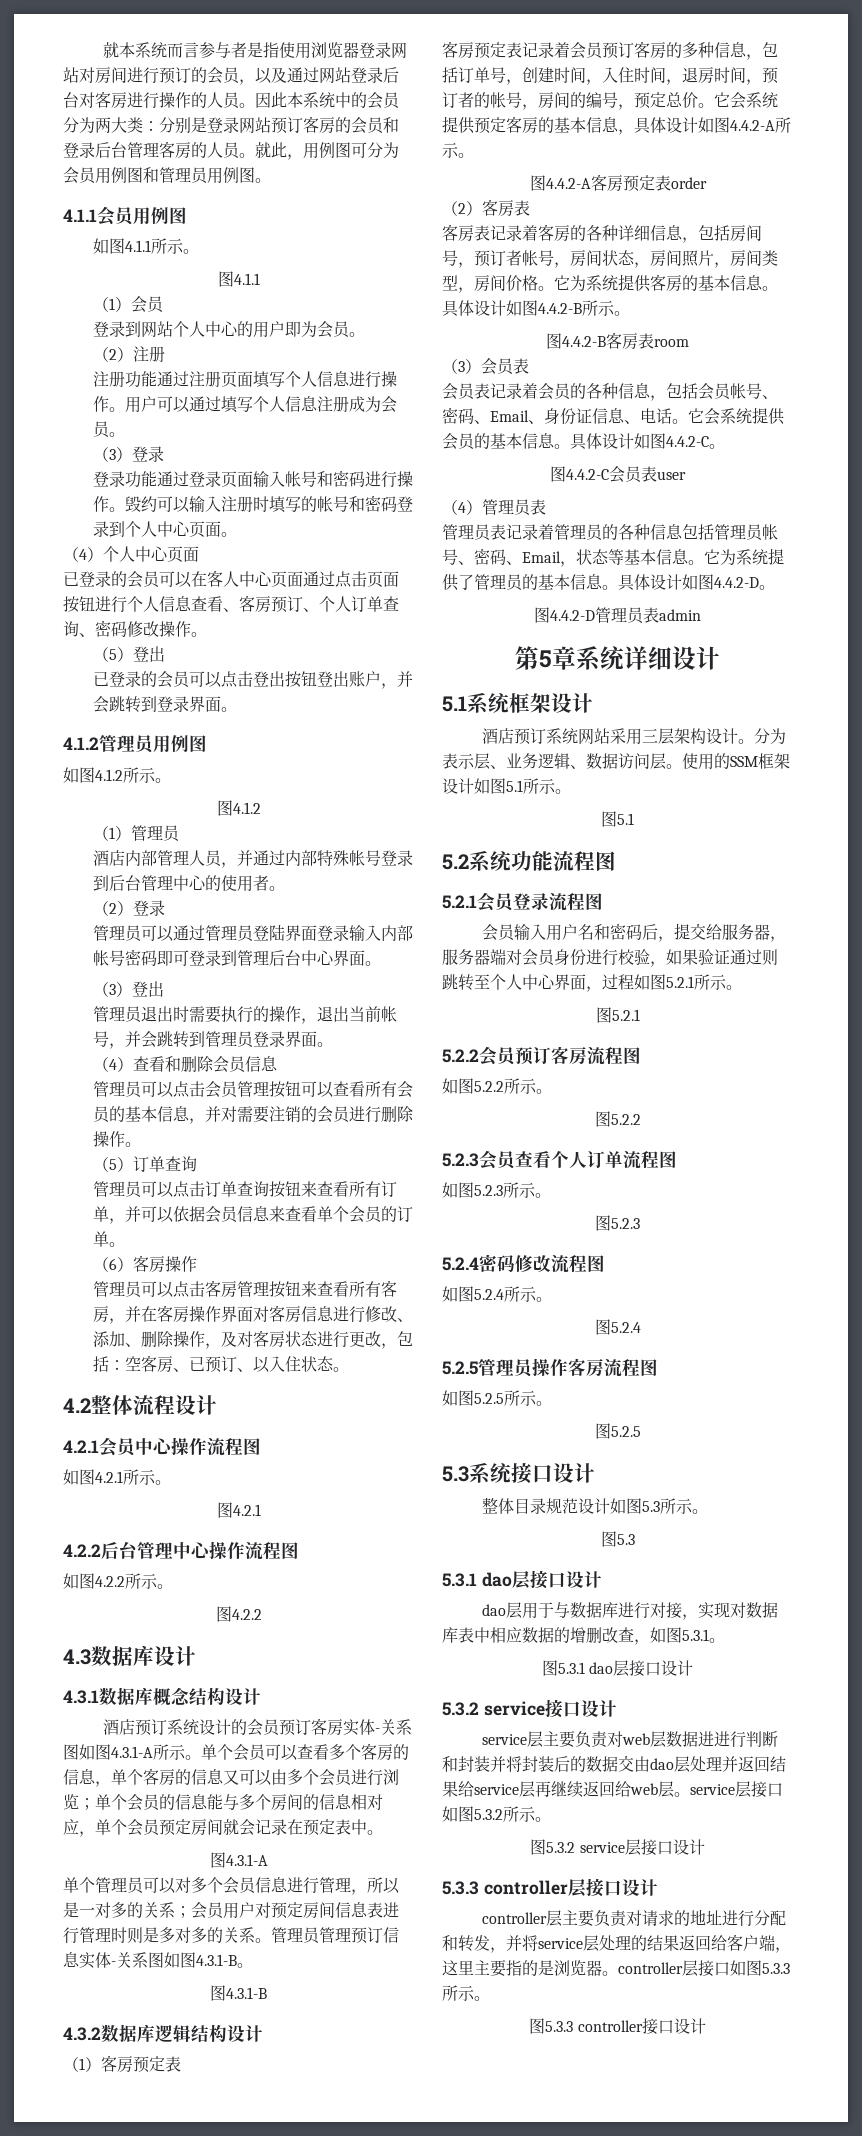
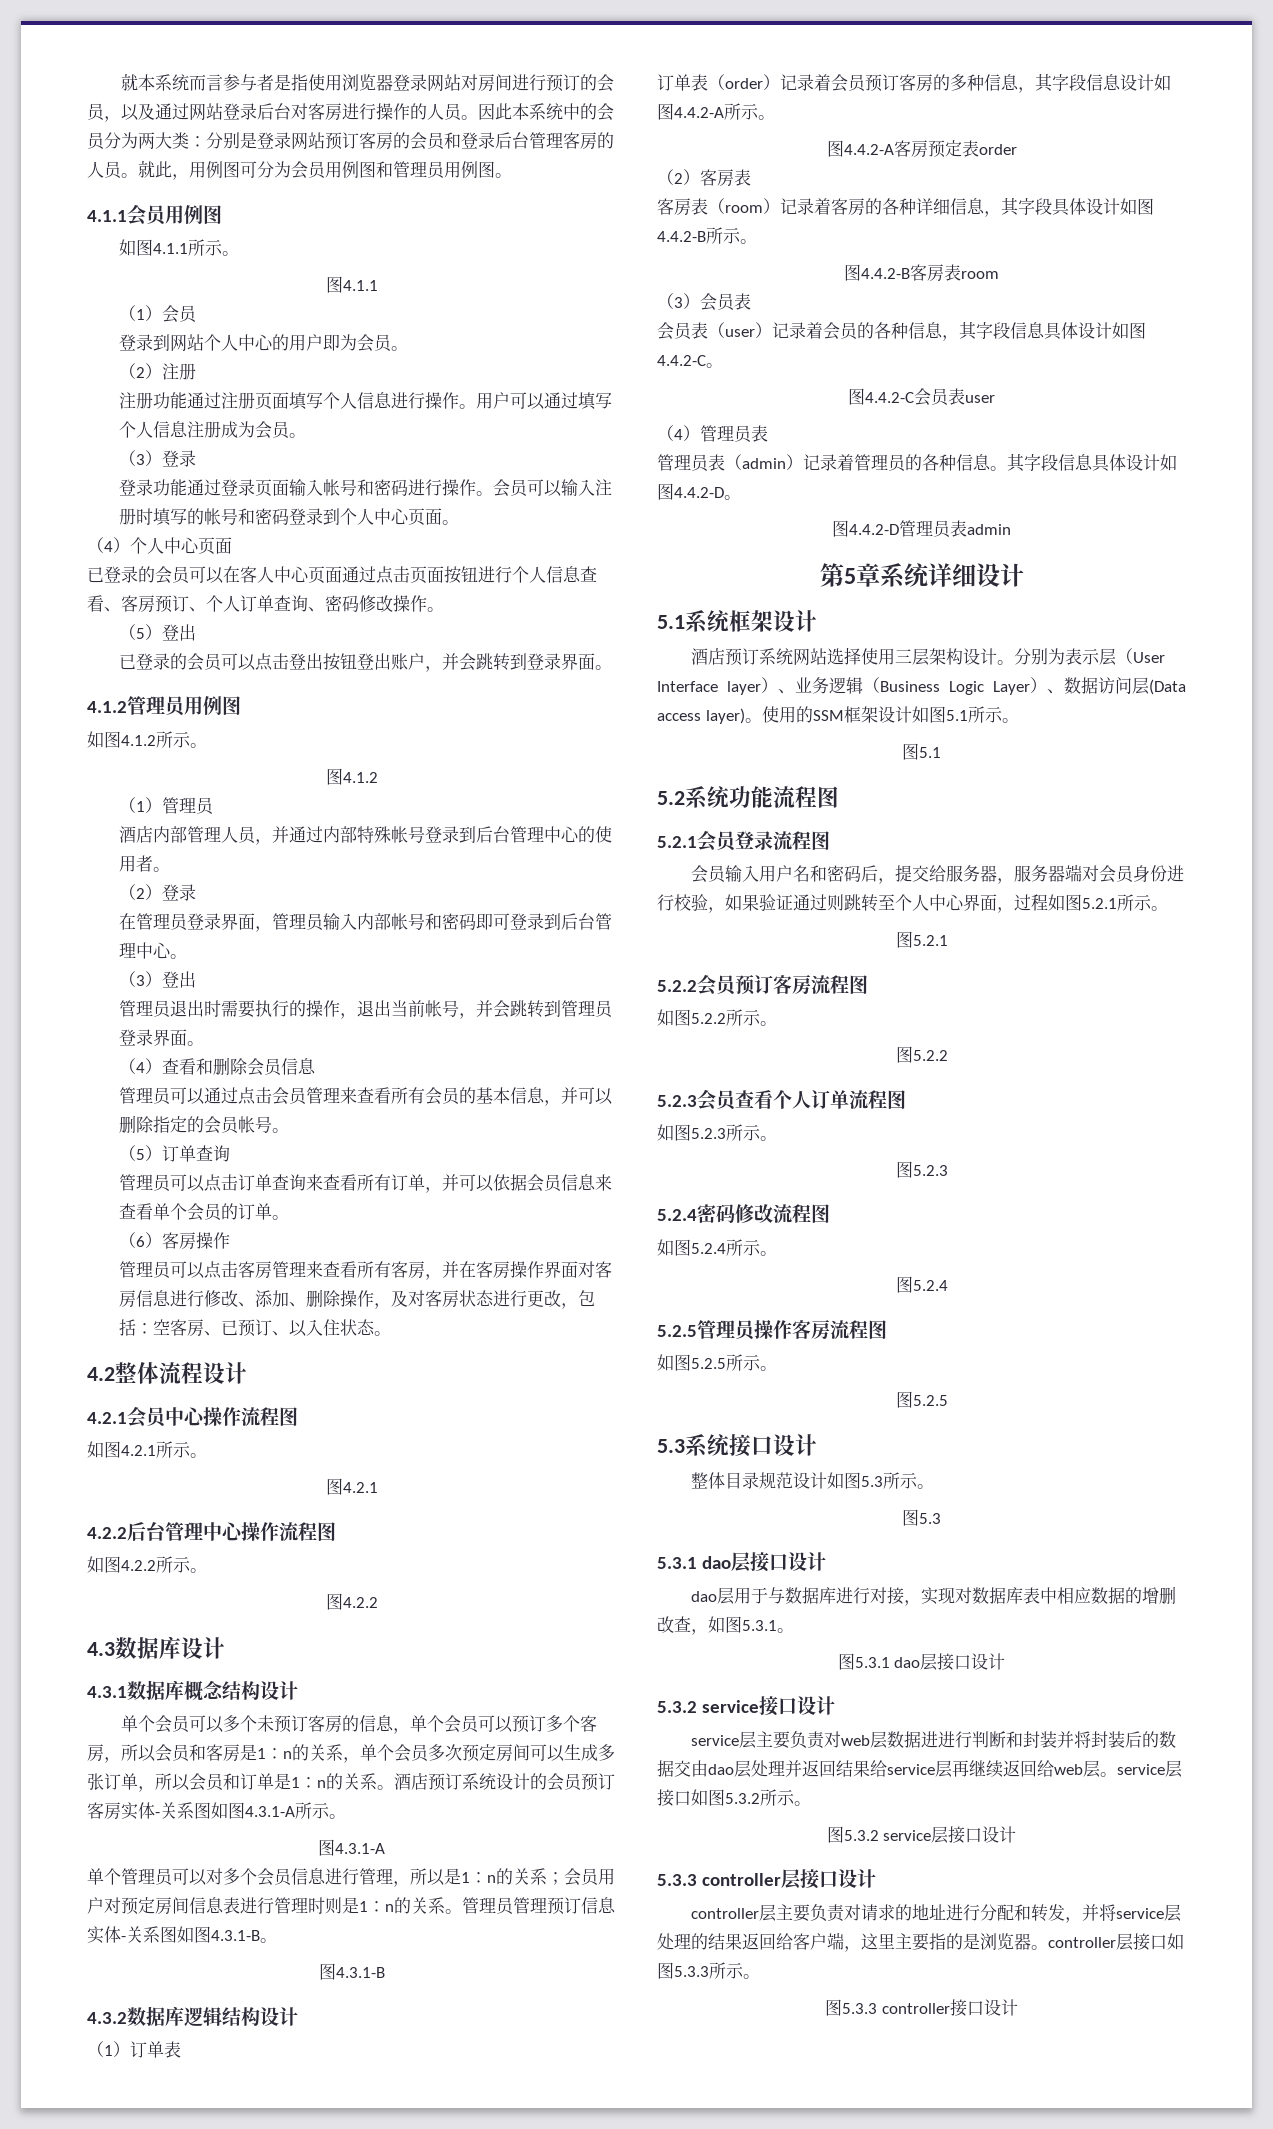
[124,496,157,512] 毁约 -> [492,479,529,497] 会员
[92,924,349,942] 管理员可以通过管理员登陆界面登录 -> [118,913,325,932] 在管理员登录界面，管理员
(125, 958) none -> [424,913,442,930] 和
[236,950,365,966] 管理后台中心界面 -> [560,913,612,930] [118,942,171,959] 后台管理中心
(174, 1089) none -> [203,1087,238,1104] 通过
[268,1081,334,1098] 按钮可以 -> [339,1087,357,1104] 来
[220,1106,414,1123] [92,1131,125,1147] 对需要注销的会员进行删除操作 -> [577,1087,613,1105] [118,1115,272,1134] 可以删除指定的会员帐号
[268,1181,301,1198] 按钮 -> (306, 1182) none
[268,1281,301,1298] 按钮 -> (306, 1269) none
(261, 1696) none -> [121,1715,598,1734] [87,1744,615,1763] [87,1773,394,1792] 单个会员可以多个未预订客房的信息，单个会员可以预订多个客房，所以会员和客房是1：n的关系，单个会员多次预定房间可以生成多张订单，所以会员和订单是1：n的关系。
[201,1743,409,1761] [63,1768,399,1787] [63,1794,383,1811] [63,1819,383,1837] 单个会员可以查看多个客房的信息，单个客房的信息又可以由多个会员进行浏览；单个会员的信息能与多个房间的信息相对应，单个会员预定房间就会记录在预定表中。 -> (346, 1816) none
[79,1902,127,1918] 一对多 -> [461,1872,496,1883] 1：n
[159,1927,207,1943] 多对多 -> [359,1901,394,1912] 1：n
[101,2055,181,2073] [442,41,522,59] 客房预定表 // 客房预定表 -> [130,2041,181,2058] [657,74,780,91] 订单表 // 订单表（order）
[762,42,778,57] [442,67,778,85] [442,92,778,110] [442,116,666,135] 包括订单号，创建时间，入住时间，退房时间，预订者的帐号，房间的编号，预定总价。它会系统提供预定客房的基本信息，具体 -> [1035,73,1121,92] 其字段信息
(490, 233) none -> [708,198,780,214] （room）
[698,225,762,242] [442,250,778,268] [442,274,778,293] 包括房间号，预订者帐号，房间状态，房间照片，房间类型，房间价格。它为系统提供客房的基本信息。 -> [1001,197,1052,216] 其字段
(490, 391) none -> [708,322,772,338] （user）
[666,383,778,400] [442,407,785,425] [442,433,570,450] 包括会员帐号、密码、Email、身份证信息、电话。它会系统提供会员的基本信息。 -> [959,321,1045,340] 其字段信息
(506, 532) none -> [725,454,803,470] （admin）
[682,524,778,541] [442,548,784,567] [442,574,618,591] 包括管理员帐号、密码、Email，状态等基本信息。它为系统提供了管理员的基本信息。 -> [990,453,1093,472] 。其字段信息
[609,728,626,744] 采 -> [827,647,879,665] 选择使
(770, 736) none -> [1031,648,1049,665] 别
[490,753,666,770] 、业务逻辑、数据访问层 -> [1116,648,1166,664] [657,677,1186,695] [657,708,745,724] （User Interface layer）、业务逻辑（Business Logic Layer）、数据访问层(Data access layer)

